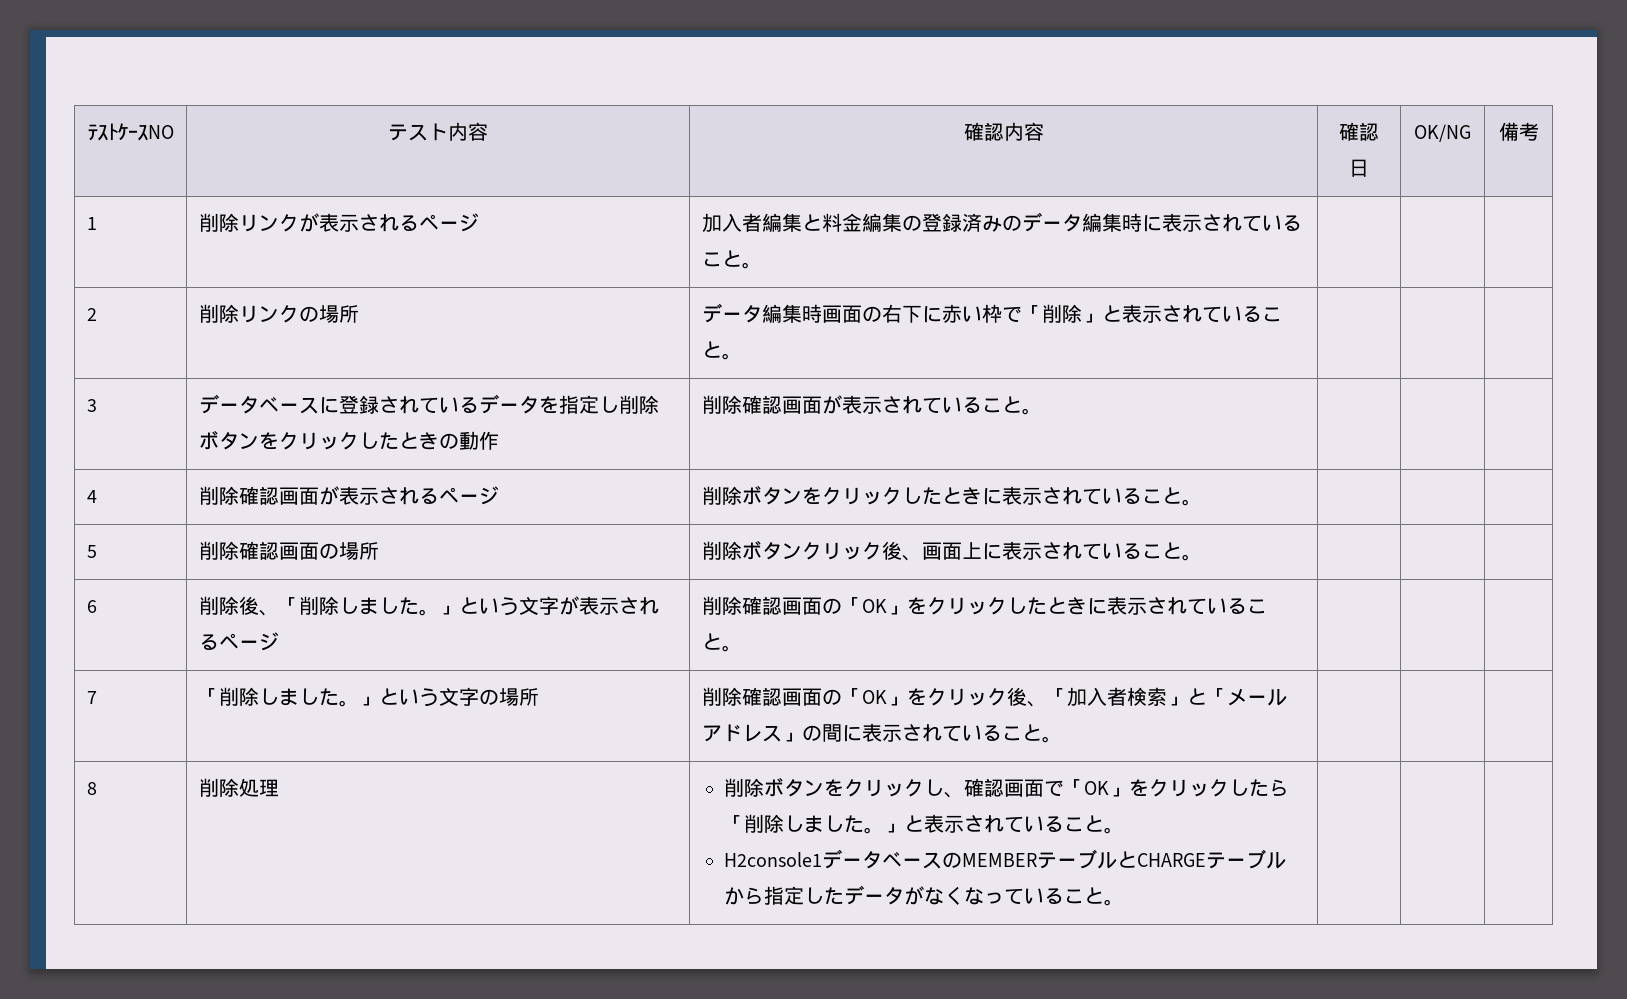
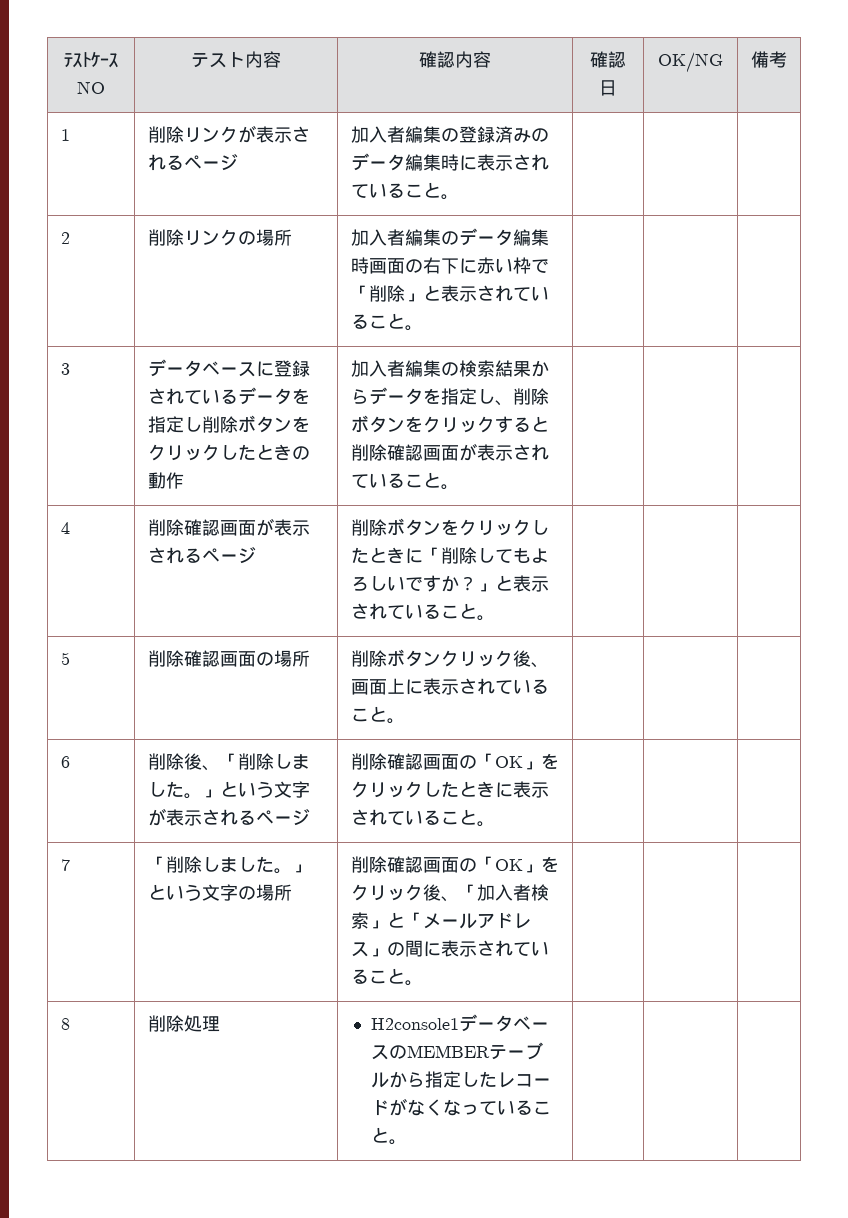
[801,213,902,232] と料金編集 -> (441, 134) none
(359, 314) none -> [350,229,459,246] 加入者編集の
(499, 440) none -> [350,360,549,377] [350,387,549,406] [350,415,549,433] 加入者編集の検索結果からデータを指定し、削除ボタンをクリックすると
(1002, 496) none -> [422,547,549,564] [350,575,513,592] 「削除してもよろしいですか？」と
[723,777,1289,798] [723,814,1124,834] 削除ボタンをクリックし、確認画面で「OK」をクリックしたら「削除しました。」と表示されていること。 // -> (220, 1024) none
[1116,849,1286,869] とCHARGEテーブル -> (389, 1080) none
[843,885,904,905] データ -> [496,1072,551,1088] [370,1100,389,1116] レコード

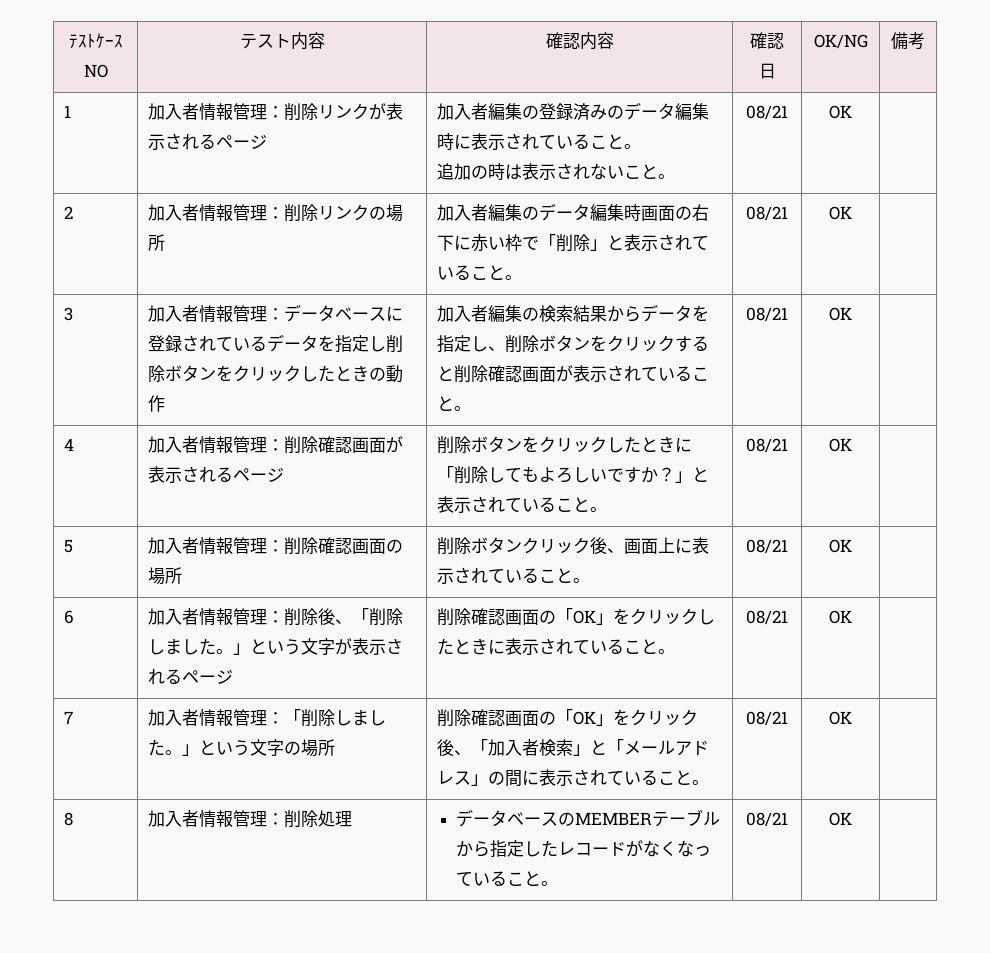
(70, 135) none -> [148,103,285,121] 加入者情報管理：
[60,232,70,244] | | | // 2 | -> [437,163,676,180] [746,105,788,120] [829,105,852,119] [64,206,74,219] [148,204,285,222] // 追加の時は表示されないこと。 | 08/21 | OK | // 2 | 加入者情報管理：
(423, 328) | -> [746,206,788,221] [829,206,852,220] 08/21 | OK
(70, 369) none -> [148,305,285,323] 加入者情報管理：
(459, 487) | -> [746,307,788,322] [829,307,852,321] 08/21 | OK
(70, 528) none -> [148,436,285,454] 加入者情報管理：
(495, 618) | -> [746,438,788,453] [829,438,852,452] 08/21 | OK
(70, 658) none -> [148,537,285,555] 加入者情報管理：
(405, 721) | -> [746,539,788,554] [829,539,852,553] 08/21 | OK
(70, 762) none -> [148,608,285,626] 加入者情報管理：
(495, 824) | -> [746,610,788,625] [829,610,852,624] 08/21 | OK
(70, 865) none -> [148,709,285,727] 加入者情報管理：
(423, 983) | -> [746,711,788,726] [829,711,852,725] 08/21 | OK
(70, 1024) none -> [148,810,285,828] 加入者情報管理：
[370,1018,459,1030] H2console1 -> (353, 819) none
(407, 1142) | -> [746,812,788,827] [829,812,852,826] 08/21 | OK

